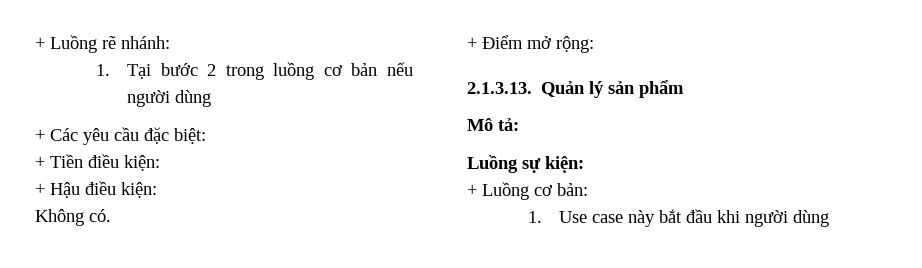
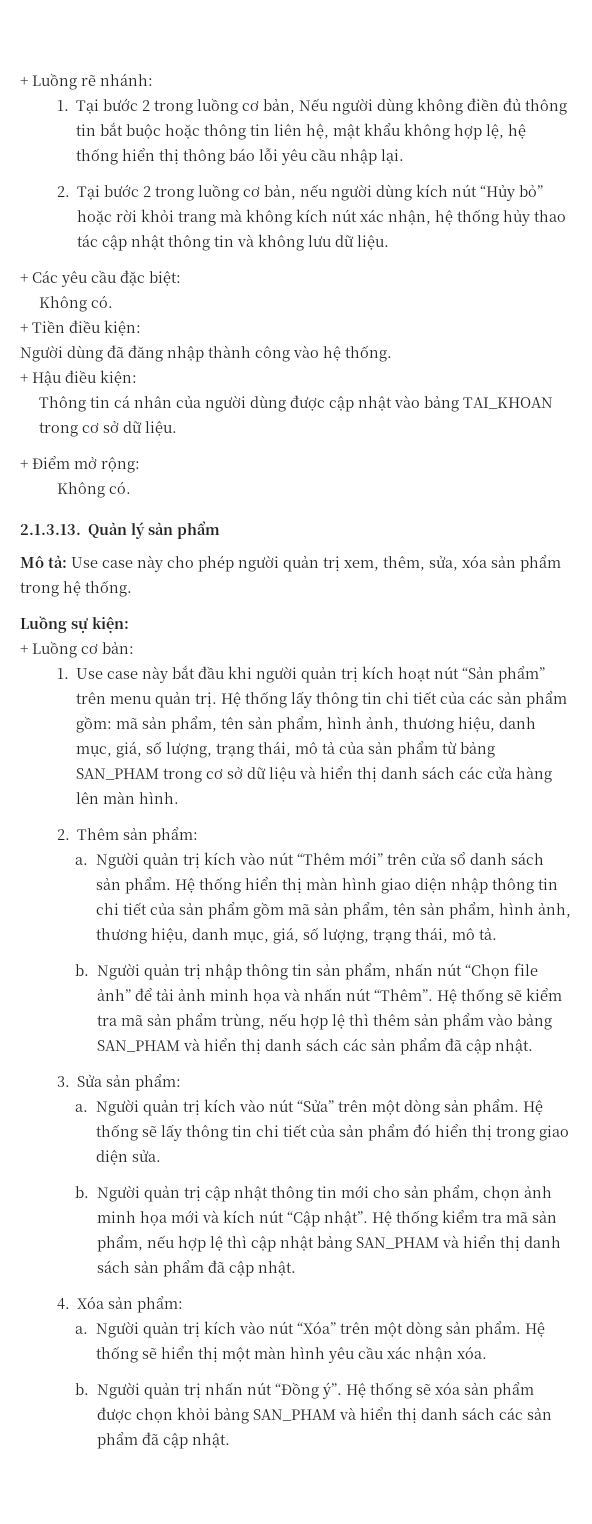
[351,62,414,76] [127,90,212,107] bản nếu người dùng -> [263,98,568,115] [76,122,527,140] [76,147,405,165] [56,184,544,201] [77,209,567,226] [77,234,390,251] bản, Nếu người dùng không điền đủ thông tin bắt buộc hoặc thông tin liên hệ, mật khẩu không hợp lệ, hệ thống hiển thị thông báo lỗi yêu cầu nhập lại. // 2. Tại bước 2 trong luồng cơ bản, nếu người dùng kích nút “Hủy bỏ” hoặc rời khỏi trang mà không kích nút xác nhận, hệ thống hủy thao tác cập nhật thông tin và không lưu dữ liệu.
(206, 136) none -> [38,295,113,312] // Không có.
[35,181,157,198] [35,209,111,226] + Hậu điều kiện: // Không có. -> [20,345,392,362] [20,370,137,386] [38,395,553,412] [38,420,177,437] Người dùng đã đăng nhập thành công vào hệ thống. // + Hậu điều kiện: // Thông tin cá nhân của người dùng được cập nhật vào bảng TAI_KHOAN trong cơ sở dữ liệu.
(594, 44) none -> [56,481,131,498] // Không có.
(519, 124) none -> [71,554,561,572] [20,580,132,597] Use case này cho phép người quản trị xem, thêm, sửa, xóa sản phẩm trong hệ thống.
[793,210,830,227] dùng -> [301,665,546,683] [76,690,568,708] [76,715,537,733] [76,740,496,758] [76,765,553,783] [76,791,180,804] [56,826,199,844] [75,851,544,869] [95,876,558,894] [95,901,571,919] [95,927,497,944] [75,962,538,980] [96,987,562,1005] [96,1012,552,1030] [96,1037,533,1055] [56,1073,182,1091] [75,1098,543,1116] [95,1123,569,1141] [95,1149,161,1165] [75,1184,552,1202] [96,1209,557,1227] [96,1234,561,1252] [96,1259,296,1277] [56,1295,184,1313] [75,1320,545,1338] [95,1345,487,1363] [75,1381,534,1399] [96,1406,552,1424] [96,1431,230,1449] quản trị kích hoạt nút “Sản phẩm” trên menu quản trị. Hệ thống lấy thông tin chi tiết của các sản phẩm gồm: mã sản phẩm, tên sản phẩm, hình ảnh, thương hiệu, danh mục, giá, số lượng, trạng thái, mô tả của sản phẩm từ bảng SAN_PHAM trong cơ sở dữ liệu và hiển thị danh sách các cửa hàng lên màn hình. // 2. Thêm sản phẩm: // a. Người quản trị kích vào nút “Thêm mới” trên cửa sổ danh sách sản phẩm. Hệ thống hiển thị màn hình giao diện nhập thông tin chi tiết của sản phẩm gồm mã sản phẩm, tên sản phẩm, hình ảnh, thương hiệu, danh mục, giá, số lượng, trạng thái, mô tả. // b. Người quản trị nhập thông tin sản phẩm, nhấn nút “Chọn file ảnh” để tải ảnh minh họa và nhấn nút “Thêm”. Hệ thống sẽ kiểm tra mã sản phẩm trùng, nếu hợp lệ thì thêm sản phẩm vào bảng SAN_PHAM và hiển thị danh sách các sản phẩm đã cập nhật. // 3. Sửa sản phẩm: // a. Người quản trị kích vào nút “Sửa” trên một dòng sản phẩm. Hệ thống sẽ lấy thông tin chi tiết của sản phẩm đó hiển thị trong giao diện sửa. // b. Người quản trị cập nhật thông tin mới cho sản phẩm, chọn ảnh minh họa mới và kích nút “Cập nhật”. Hệ thống kiểm tra mã sản phẩm, nếu hợp lệ thì cập nhật bảng SAN_PHAM và hiển thị danh sách sản phẩm đã cập nhật. // 4. Xóa sản phẩm: // a. Người quản trị kích vào nút “Xóa” trên một dòng sản phẩm. Hệ thống sẽ hiển thị một màn hình yêu cầu xác nhận xóa. // b. Người quản trị nhấn nút “Đồng ý”. Hệ thống sẽ xóa sản phẩm được chọn khỏi bảng SAN_PHAM và hiển thị danh sách các sản phẩm đã cập nhật.

